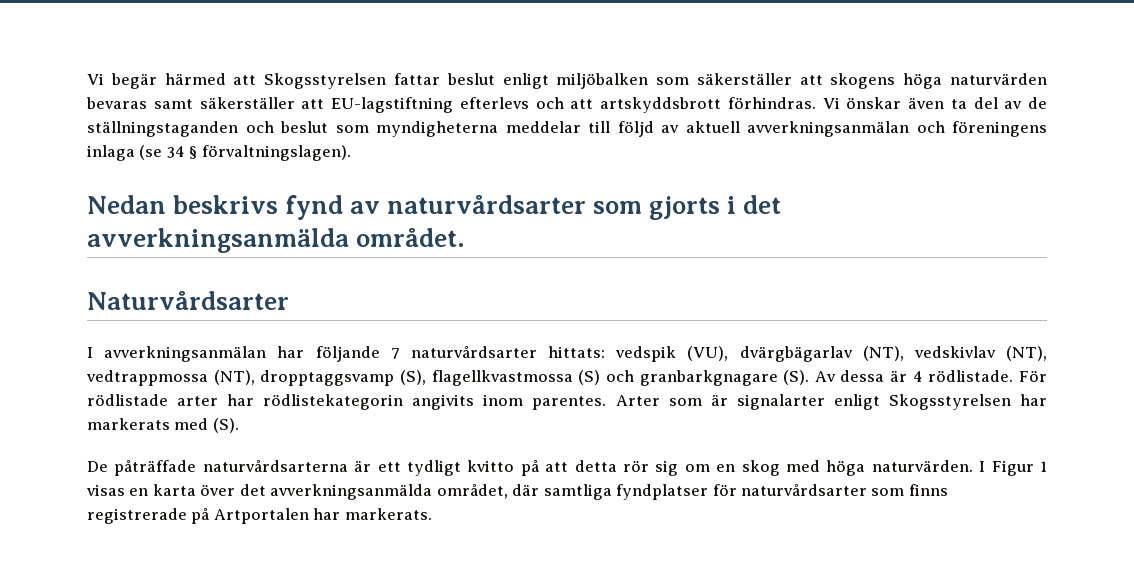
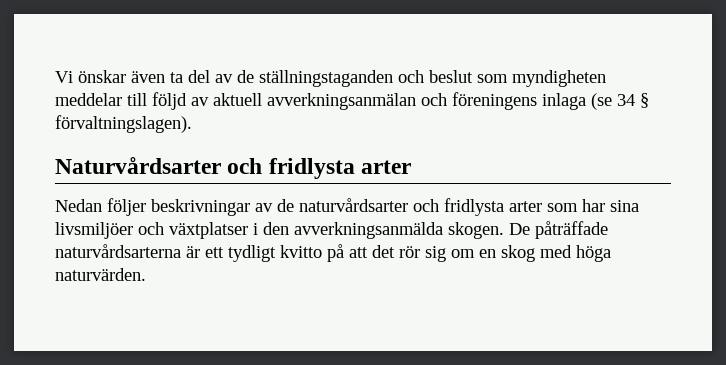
[87,73,1048,89] [86,97,840,113] Vi begär härmed att Skogsstyrelsen fattar beslut enligt miljöbalken som säkerställer att skogens höga naturvärden bevaras samt säkerställer att EU-lagstiftning efterlevs och att artskyddsbrott förhindras. Vi -> [55,71,73,83] Vi
[376,121,498,137] myndigheterna -> [512,70,606,87] myndigheten
[87,195,782,220] [87,228,466,253] [87,291,289,310] [87,346,1047,362] [86,370,1047,386] [87,394,1048,410] [87,418,239,433] Nedan beskrivs fynd av naturvårdsarter som gjorts i det avverkningsanmälda området. // Naturvårdsarter // I avverkningsanmälan har följande 7 naturvårdsarter hittats: vedspik (VU), dvärgbägarlav (NT), vedskivlav (NT), vedtrappmossa (NT), dropptaggsvamp (S), flagellkvastmossa (S) och granbarkgnagare (S). Av dessa är 4 rödlistade. För rödlistade arter har rödlistekategorin angivits inom parentes. Arter som är signalarter enligt Skogsstyrelsen har markerats med (S). // -> [55,157,412,179] [55,198,639,216] [55,222,504,239] Naturvårdsarter och fridlysta arter // Nedan följer beskrivningar av de naturvårdsarter och fridlysta arter som har sina livsmiljöer och växtplatser i den avverkningsanmälda skogen.
[574,460,617,472] detta -> [372,245,395,258] det
[979,460,1047,476] [86,484,948,500] [87,508,432,524] I Figur 1 visas en karta över det avverkningsanmälda området, där samtliga fyndplatser för naturvårdsarter som finns registrerade på Artportalen har markerats. -> (146, 274) none

